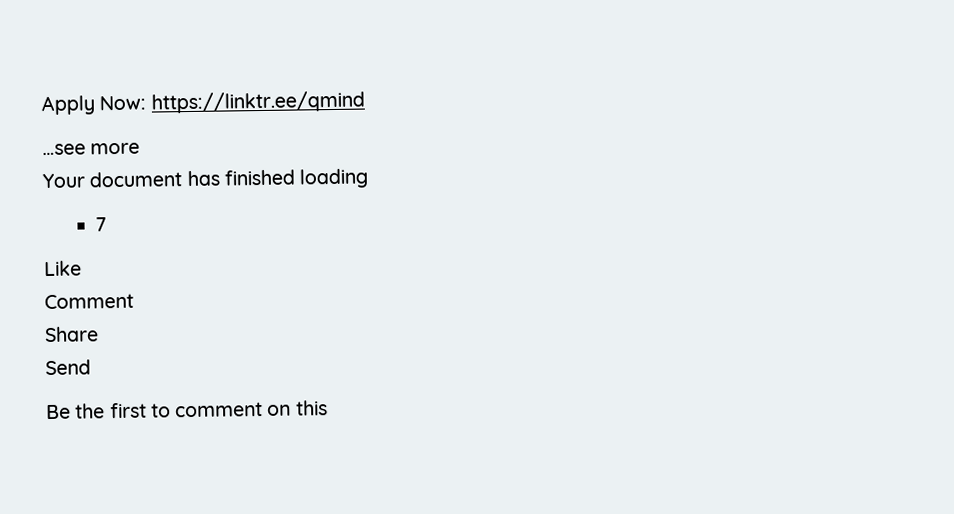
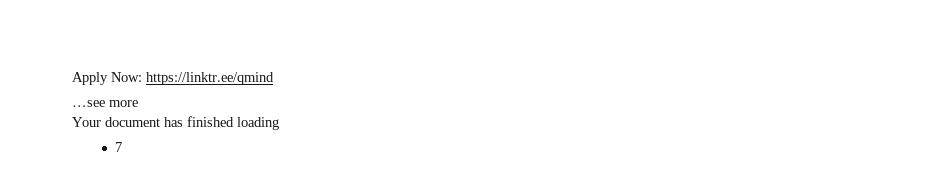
[44,260,82,277] [44,293,134,310] [44,326,99,343] [45,359,91,376] [46,400,328,420] // Like // Comment // Share // Send // Be the first to comment on this -> (123, 147) none

